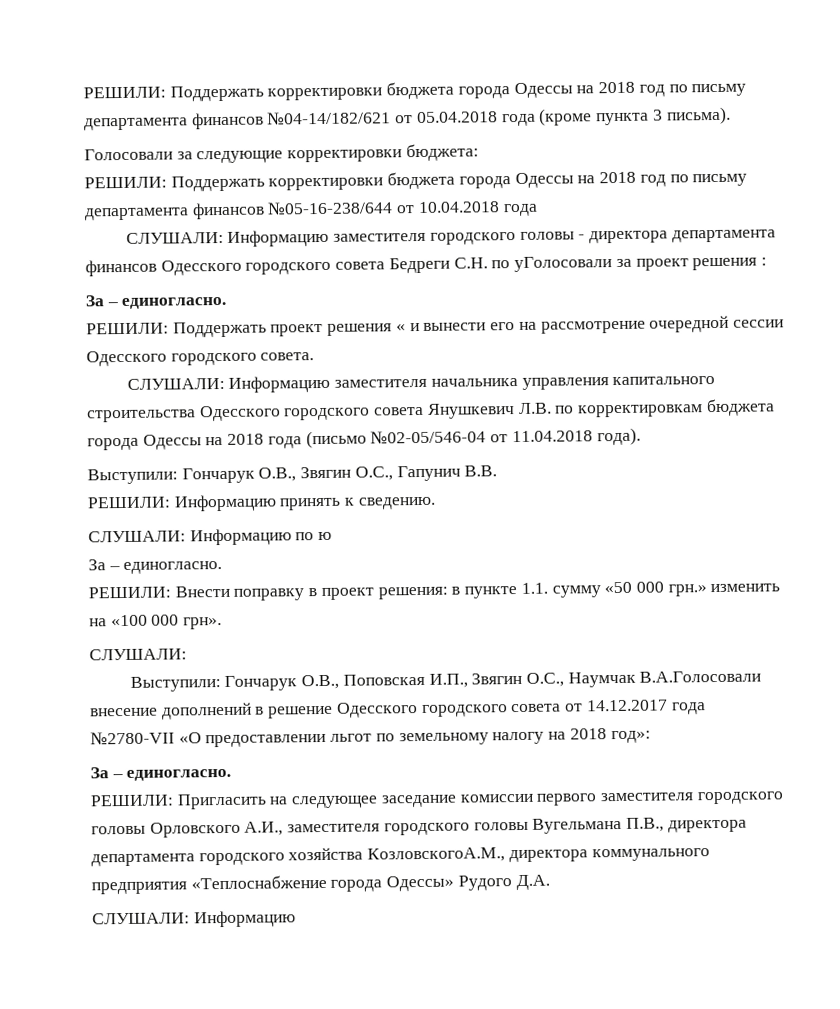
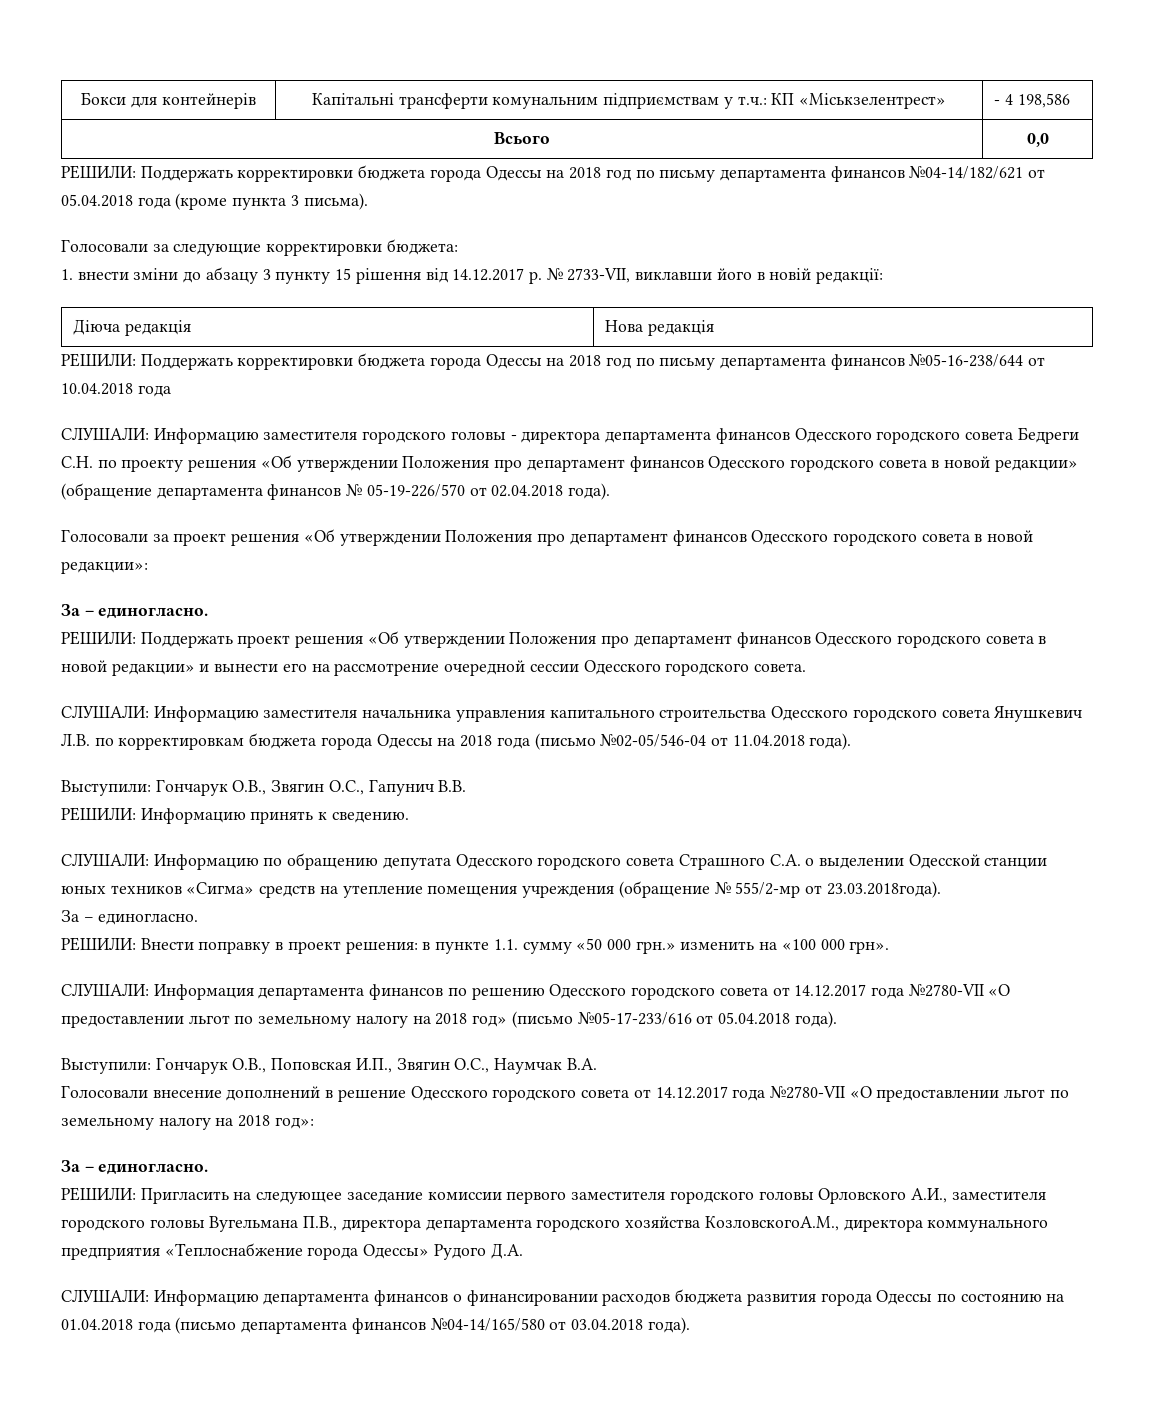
(83, 92) none -> [81,92,256,109] [311,93,947,109] [994,93,1070,108] [494,132,550,144] [1026,133,1049,147] Бокси для контейнерів | Капітальні трансферти комунальним підприємствам у т.ч.: КП «Міськзелентрест» | - 4 198,586 // Всього | 0,0 //
(479, 152) none -> [61,267,884,284] [73,319,191,336] [605,320,714,336] // 1. внести зміни до абзацу 3 пункту 15 рішення від 14.12.2017 р. № 2733-VIІ, виклавши його в новій редакції: // Діюча редакція | Нова редакція
[514,256,767,273] уГолосовали за проект решения : -> [121,455,1078,472] [61,483,611,500] [61,529,1034,546] [61,561,148,574] проекту решения «Об утверждении Положения про департамент финансов Одесского городского совета в новой редакции» (обращение департамента финансов № 05-19-226/570 от 02.04.2018 года). // Голосовали за проект решения «Об утверждении Положения про департамент финансов Одесского городского совета в новой редакции»:
[395,324,406,332] « -> [367,631,1047,648] [61,660,195,676] «Об утверждении Положения про департамент финансов Одесского городского совета в новой редакции»
[318,531,333,541] ю -> [287,853,1048,870] [61,881,941,898] обращению депутата Одесского городского совета Страшного С.А. о выделении Одесской станции юных техников «Сигма» средств на утепление помещения учреждения (обращение № 555/2-мр от 23.03.2018года).
(187, 654) none -> [153,984,1011,1000] [61,1011,837,1028] Информация департамента финансов по решению Одесского городского совета от 14.12.2017 года №2780-VII «О предоставлении льгот по земельному налогу на 2018 год» (письмо №05-17-233/616 от 05.04.2018 года).
[639,670,762,683] В.А.Голосовали -> [566,1058,597,1070] [61,1085,148,1098] В.А. // Голосовали
(296, 919) none -> [263,1289,1065,1306] [61,1317,690,1334] департамента финансов о финансировании расходов бюджета развития города Одессы по состоянию на 01.04.2018 года (письмо департамента финансов №04-14/165/580 от 03.04.2018 года).

